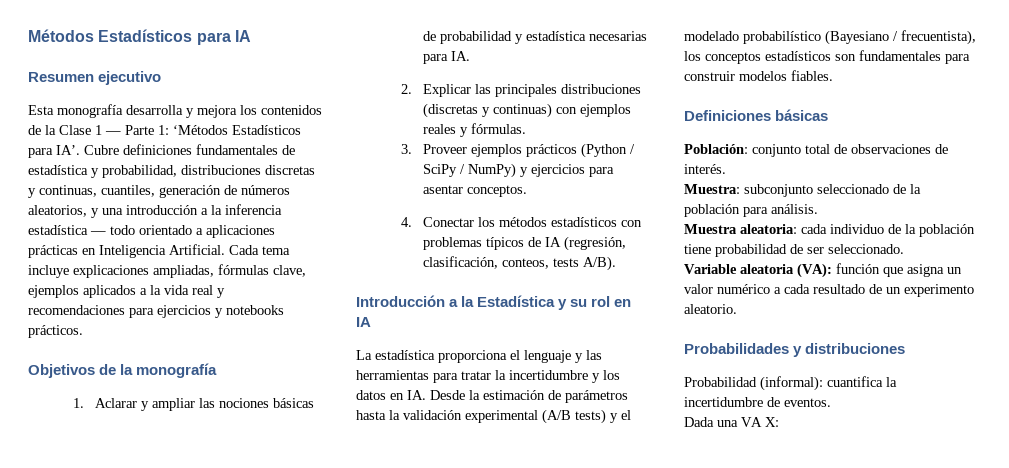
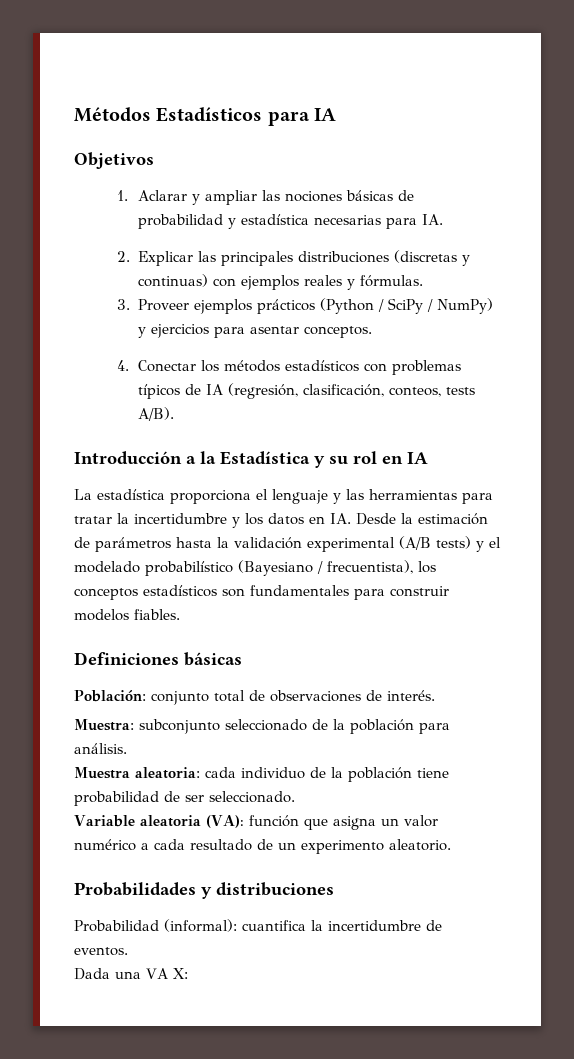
[28,71,162,85] [28,104,322,118] [28,125,301,135] [28,144,295,158] [28,165,315,178] [28,185,290,198] [28,204,282,218] [28,225,275,238] [28,244,290,258] [28,264,306,278] [28,285,225,298] [28,305,284,318] [28,325,83,338] [28,363,218,378] Resumen ejecutivo // Esta monografía desarrolla y mejora los contenidos de la Clase 1 — Parte 1: ‘Métodos Estadísticos para IA’. Cubre definiciones fundamentales de estadística y probabilidad, distribuciones discretas y continuas, cuantiles, generación de números aleatorios, y una introducción a la inferencia estadística — todo orientado a aplicaciones prácticas en Inteligencia Artificial. Cada tema incluye explicaciones ampliadas, fórmulas clave, ejemplos aplicados a la vida real y recomendaciones para ejercicios y notebooks prácticos. // Objetivos de la monografía -> [74,152,154,169] Objetivos

